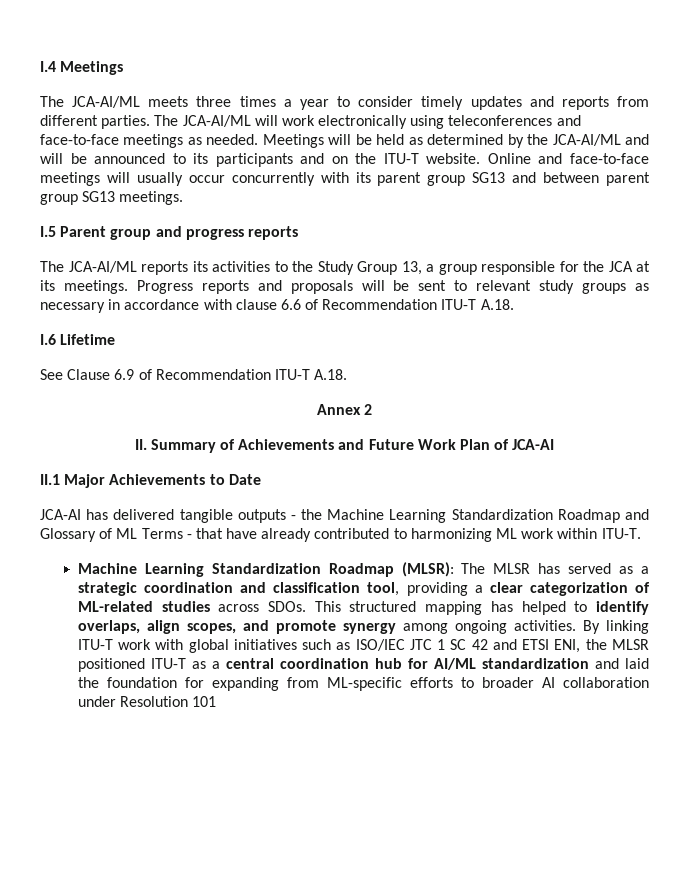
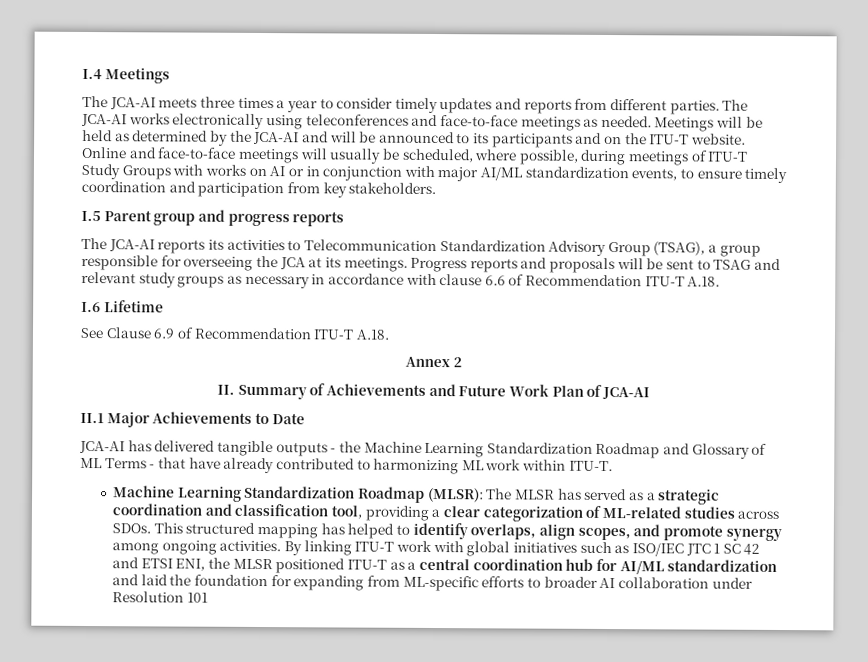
[72,96,141,108] JCA-AI/ML -> [109,97,156,110] JCA-AI
[182,115,315,127] JCA-AI/ML will work -> [81,113,170,127] JCA-AI works
[552,134,621,146] JCA-AI/ML -> [253,131,300,145] JCA-AI
[188,172,651,186] [40,191,184,205] occur concurrently with its parent group SG13 and between parent group SG13 meetings. -> [381,148,749,166] [81,163,788,184] [81,180,437,198] be scheduled, where possible, during meetings of ITU-T Study Groups with works on AI or in conjunction with major AI/ML standardization events, to ensure timely coordination and participation from key stakeholders.
[68,261,137,273] JCA-AI/ML -> [108,239,155,252] JCA-AI
[292,261,422,275] the Study Group 13, -> [303,239,706,257] Telecommunication Standardization Advisory Group (TSAG),
(579, 266) none -> [183,256,254,271] overseeing
(468, 285) none -> [713,258,781,270] TSAG and

